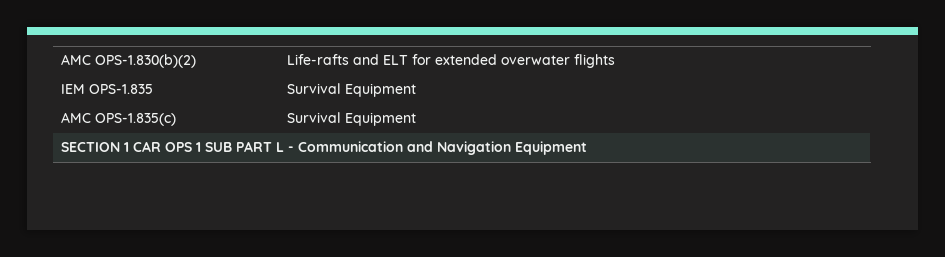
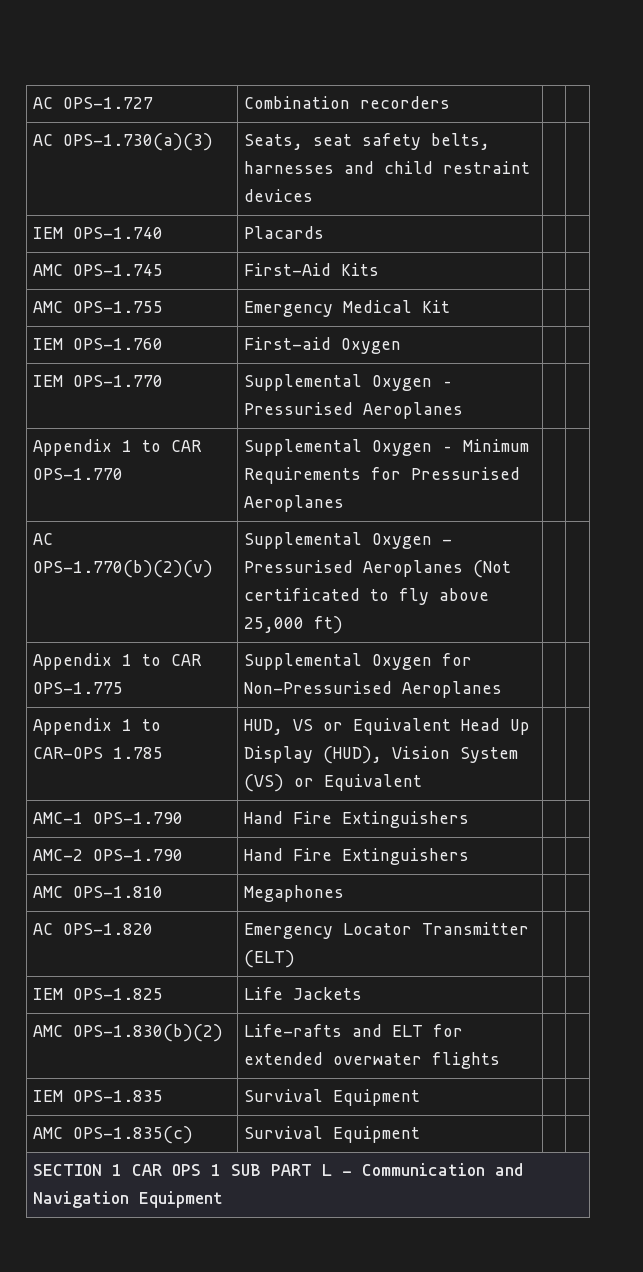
(61, 59) none -> [33,97,154,109] [244,96,451,109] [33,133,214,151] [244,133,491,150] [244,161,531,174] [244,189,314,202] [33,227,164,239] [244,226,325,239] [33,264,164,276] [244,263,380,276] [33,301,164,313] [244,300,451,317] [33,338,164,350] [244,337,402,354] [33,375,164,387] [244,374,454,391] [244,402,464,419] [33,439,203,456] [33,468,124,480] [244,439,530,456] [244,467,521,484] [244,495,345,512] [33,533,54,545] [33,560,214,578] [244,532,453,549] [244,560,512,578] [244,588,490,605] [244,616,344,634] [33,653,203,670] [33,682,124,694] [244,653,473,670] [244,681,503,698] [33,718,162,735] [33,747,164,759] [244,718,531,735] [244,746,519,764] [244,774,423,792] [33,812,184,824] [244,811,470,828] [33,849,184,861] [244,848,470,865] [33,886,164,898] [244,885,345,902] [33,923,154,935] [244,922,530,939] [244,950,296,968] [33,988,164,1000] [244,987,363,1000] AC OPS-1.727 | Combination recorders | | // AC OPS-1.730(a)(3) | Seats, seat safety belts, harnesses and child restraint devices | | // IEM OPS-1.740 | Placards | | // AMC OPS-1.745 | First-Aid Kits | | // AMC OPS-1.755 | Emergency Medical Kit | | // IEM OPS-1.760 | First-aid Oxygen | | // IEM OPS-1.770 | Supplemental Oxygen – Pressurised Aeroplanes | | // Appendix 1 to CAR OPS-1.770 | Supplemental Oxygen – Minimum Requirements for Pressurised Aeroplanes | | // AC OPS-1.770(b)(2)(v) | Supplemental Oxygen - Pressurised Aeroplanes (Not certificated to fly above 25,000 ft) | | // Appendix 1 to CAR OPS-1.775 | Supplemental Oxygen for Non-Pressurised Aeroplanes | | // Appendix 1 to CAR-OPS 1.785 | HUD, VS or Equivalent Head Up Display (HUD), Vision System (VS) or Equivalent | | // AMC-1 OPS-1.790 | Hand Fire Extinguishers | | // AMC-2 OPS-1.790 | Hand Fire Extinguishers | | // AMC OPS-1.810 | Megaphones | | // AC OPS-1.820 | Emergency Locator Transmitter (ELT) | | // IEM OPS-1.825 | Life Jackets | | //

